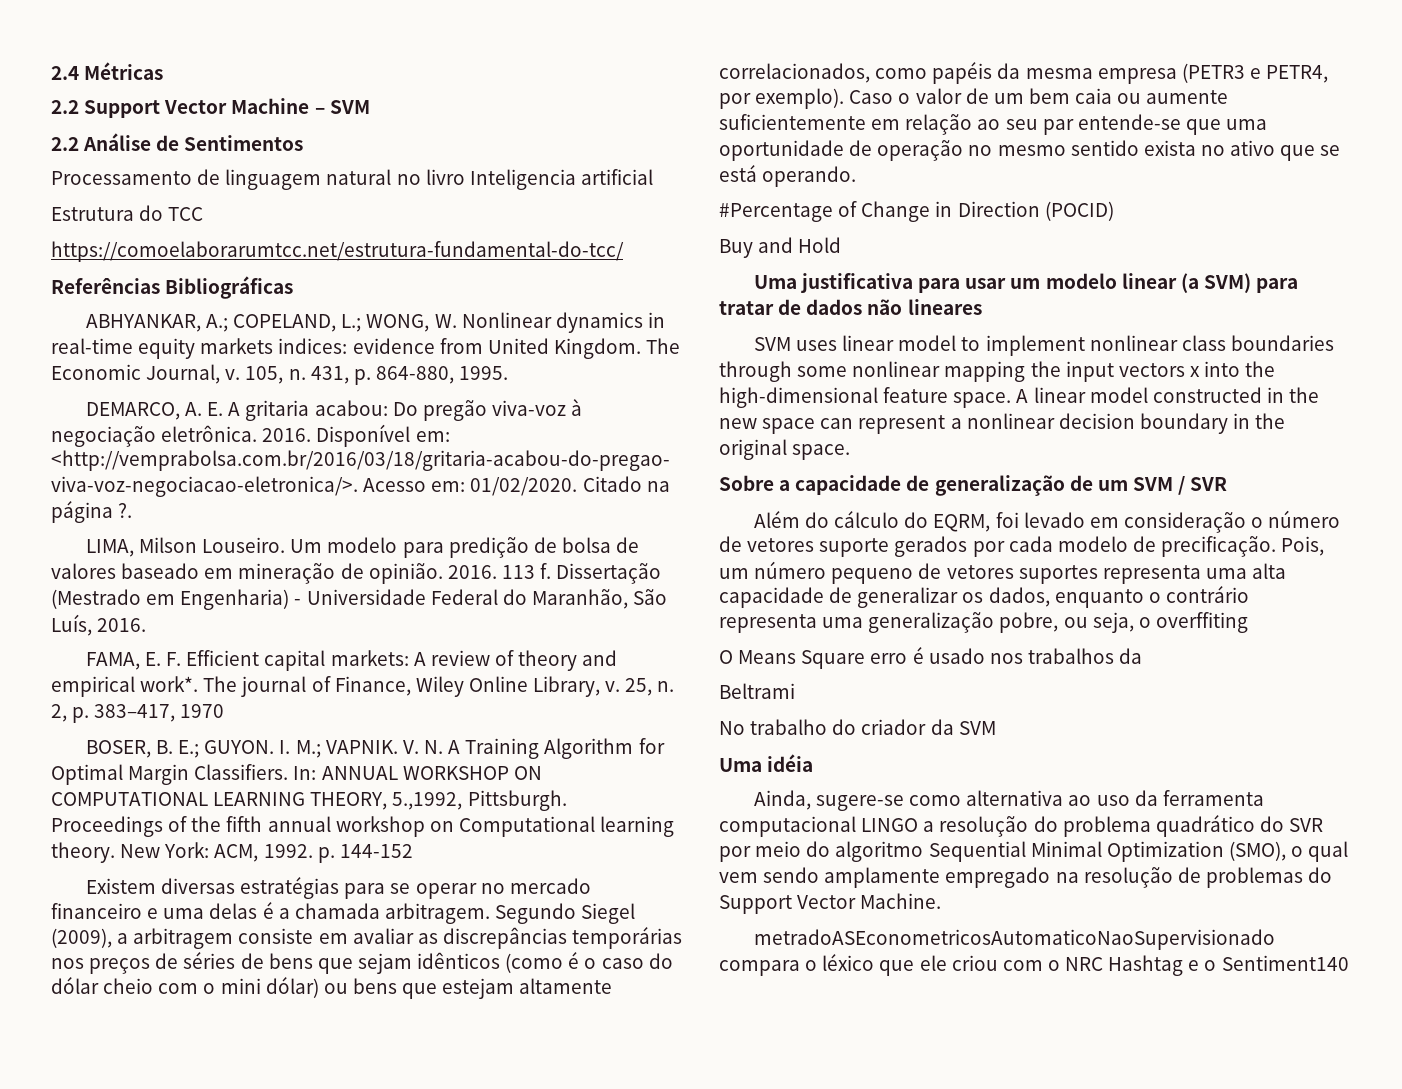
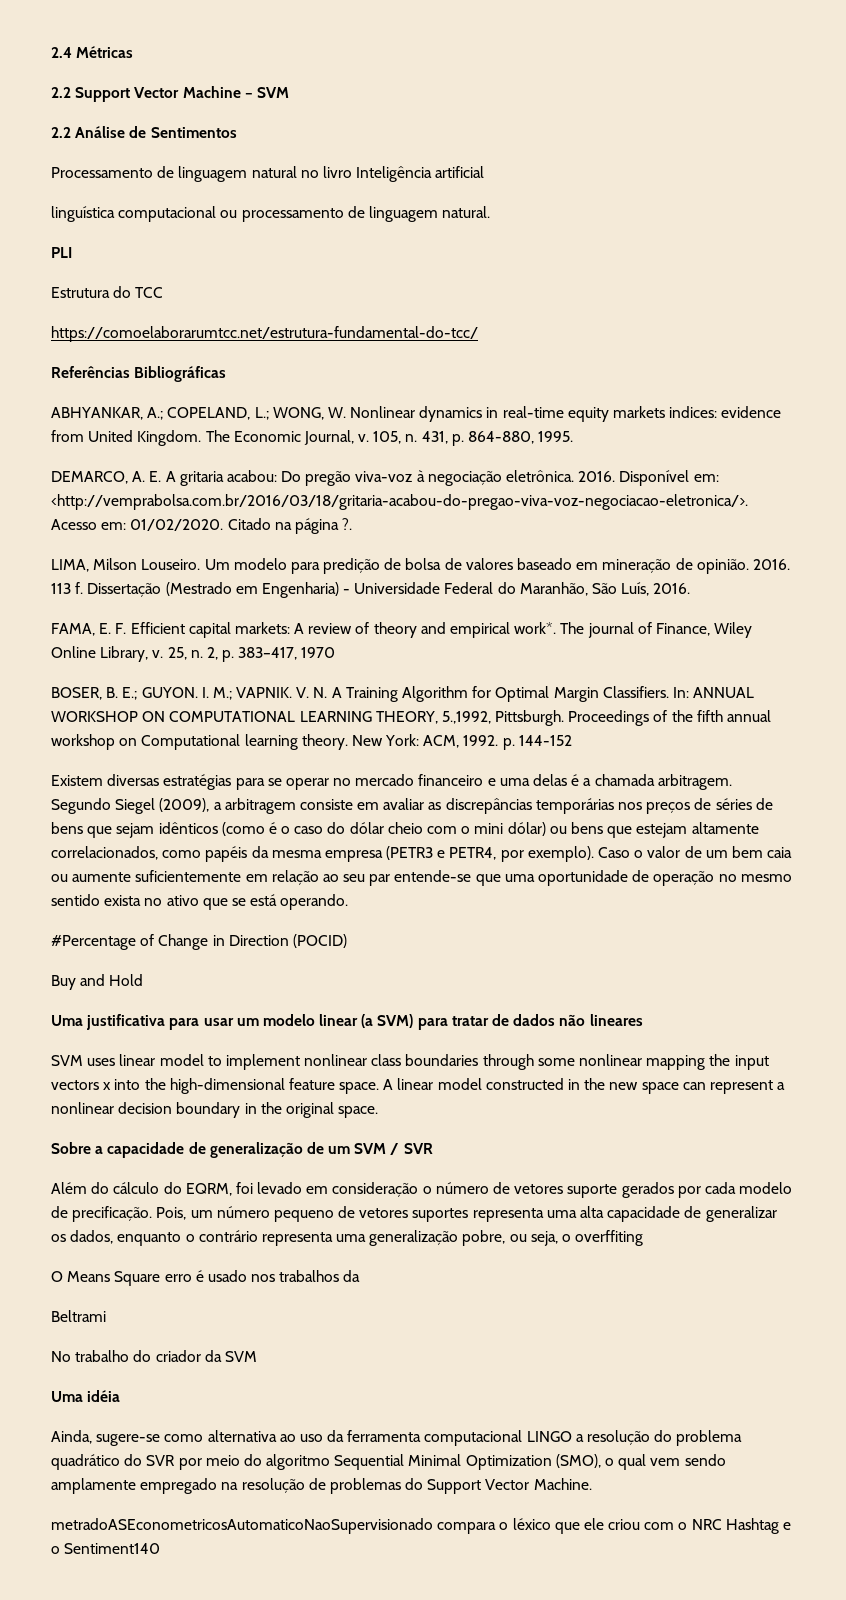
[469,169,576,190] Inteligencia -> [356,166,433,182] Inteligência
(653, 177) none -> [51,206,491,222] [51,247,72,258] // linguística computacional ou processamento de linguagem natural. // PLI

